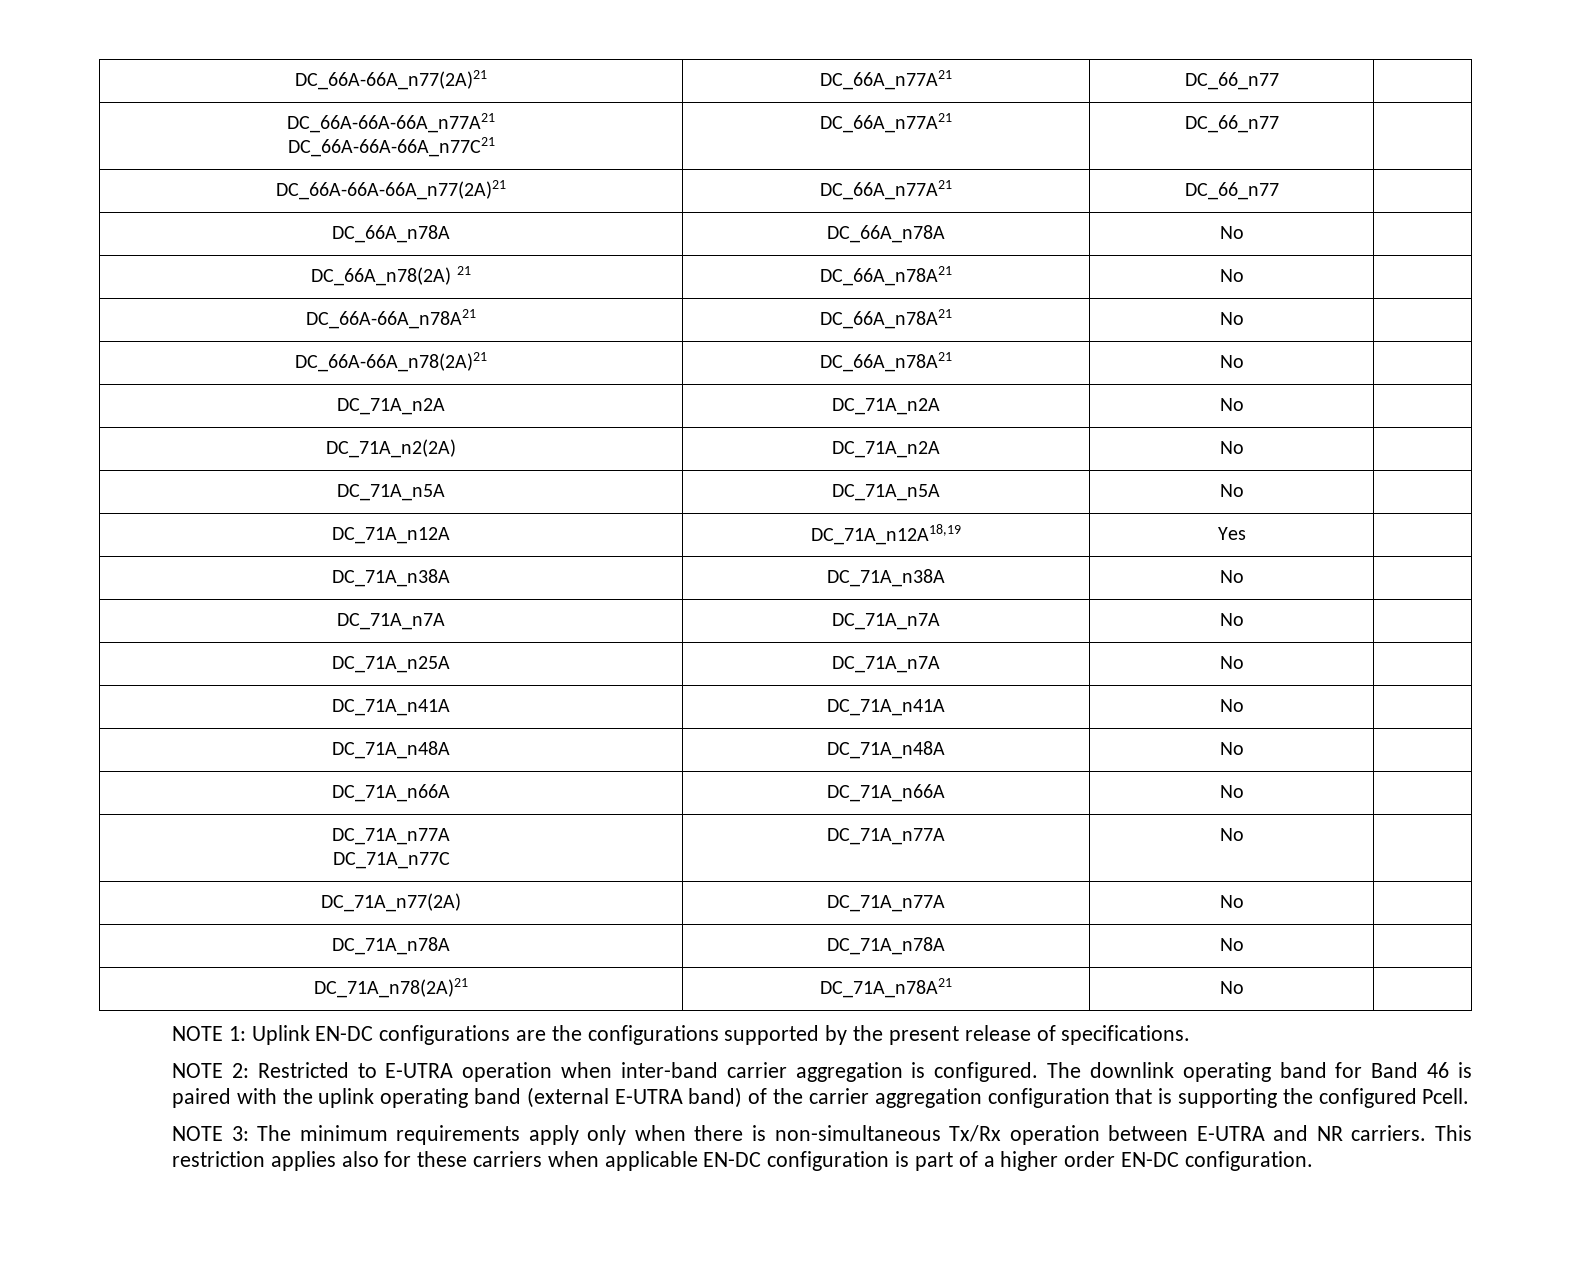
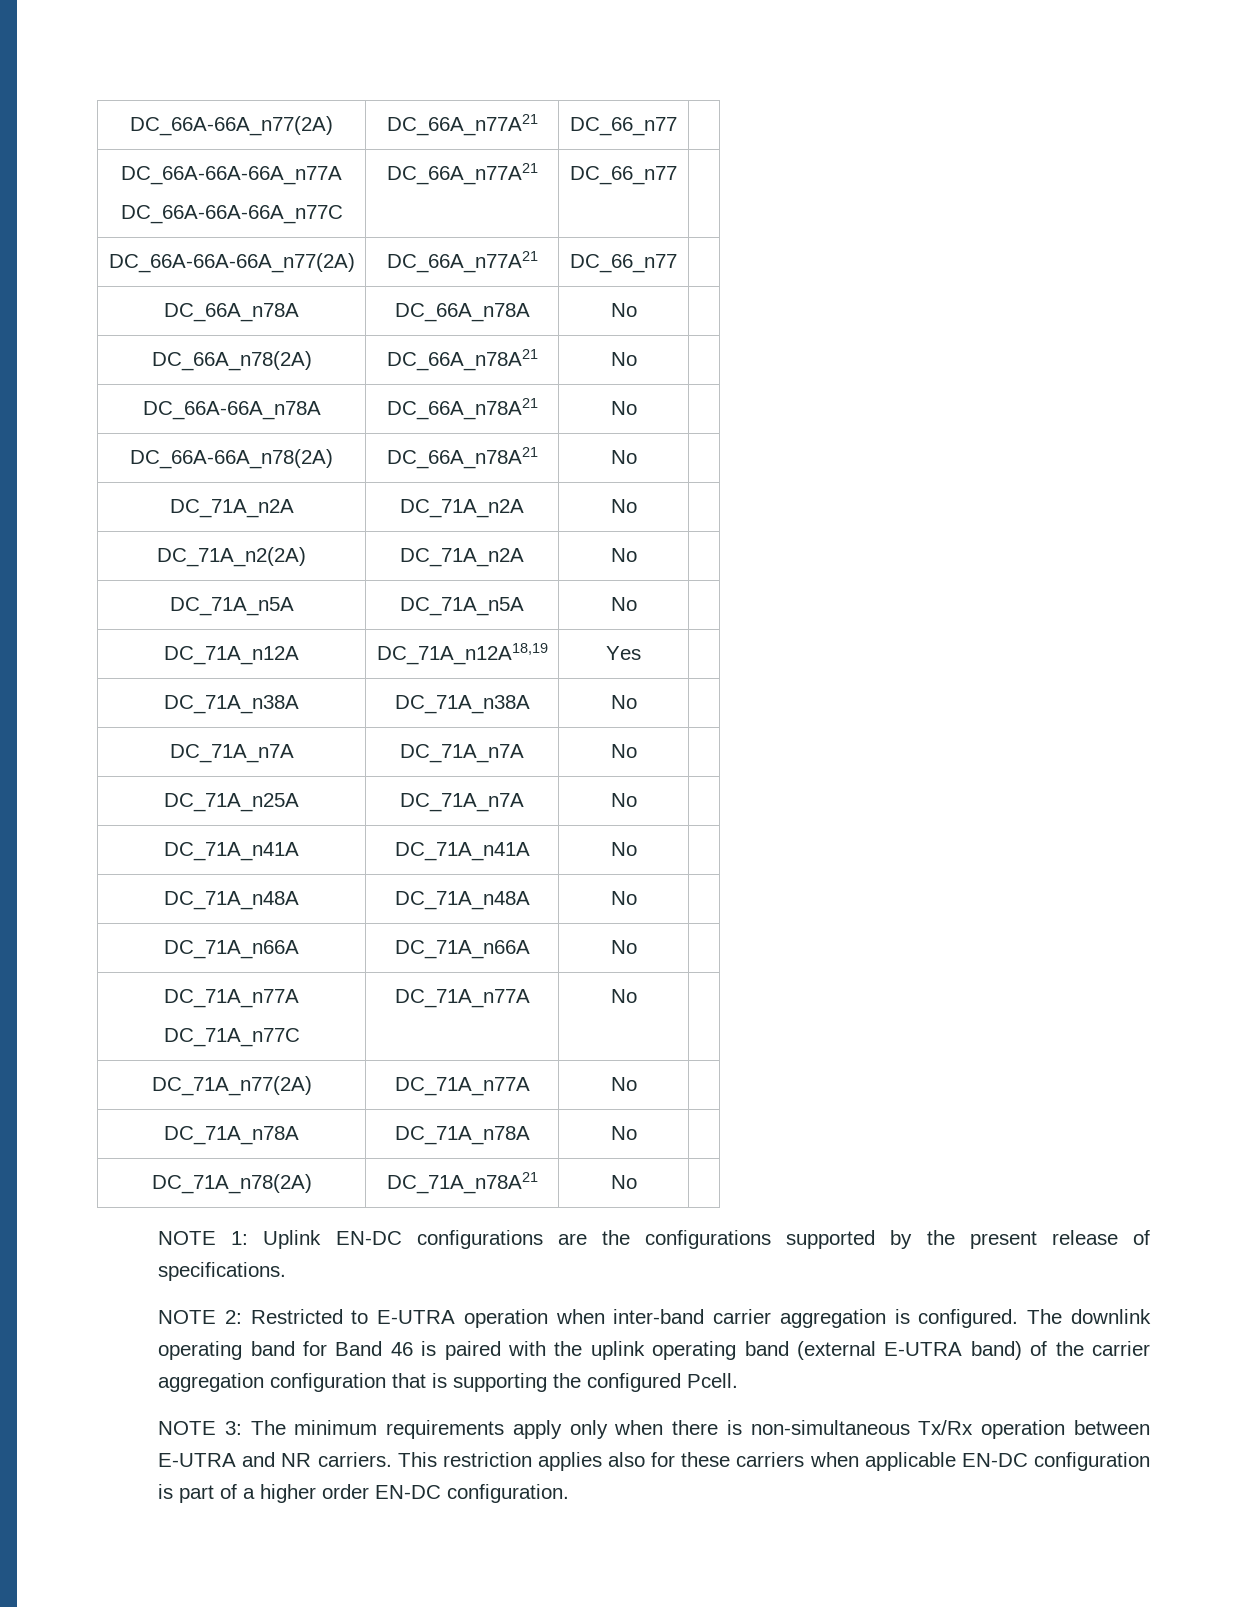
[295,70,487,90] [820,70,952,90] [1184,72,1279,90] [287,113,495,133] [287,137,495,157] [820,113,952,133] [1184,115,1279,133] [276,180,506,200] DC_66A-66A_n77(2A)21 | DC_66A_n77A21 | DC_66_n77 | // DC_66A-66A-66A_n77A21 // DC_66A-66A-66A_n77C21 | DC_66A_n77A21 | DC_66_n77 | // DC_66A-66A-66A_n77(2A)21 -> [130,116,333,136] [386,114,538,136] [570,117,677,136] [121,166,342,185] [120,205,343,224] [386,163,538,185] [570,166,677,185] [108,253,355,273] DC_66A-66A_n77(2A) | DC_66A_n77A21 | DC_66_n77 | // DC_66A-66A-66A_n77A // DC_66A-66A-66A_n77C | DC_66A_n77A21 | DC_66_n77 | // DC_66A-66A-66A_n77(2A)
[456,266,471,275] [820,266,952,286] [1219,269,1244,282] [306,309,476,329] [820,309,952,329] [1219,312,1244,325] [295,352,487,372] 21 | DC_66A_n78A21 | No | // DC_66A-66A_n78A21 | DC_66A_n78A21 | No | // DC_66A-66A_n78(2A)21 -> [386,349,538,371] [610,352,637,366] [142,401,321,420] [386,398,538,420] [610,401,637,415] [130,449,333,469] | DC_66A_n78A21 | No | // DC_66A-66A_n78A | DC_66A_n78A21 | No | // DC_66A-66A_n78(2A)
[314,978,468,998] DC_71A_n78(2A)21 -> [151,1174,312,1194] DC_71A_n78(2A)

